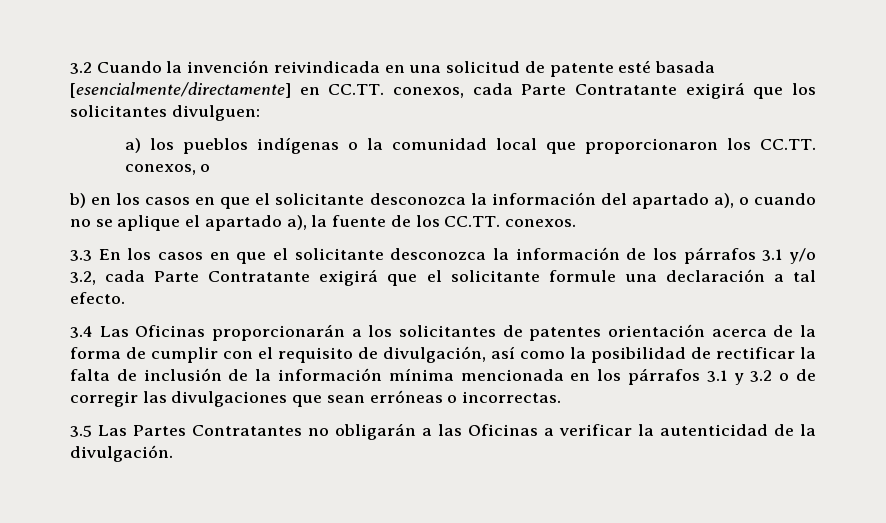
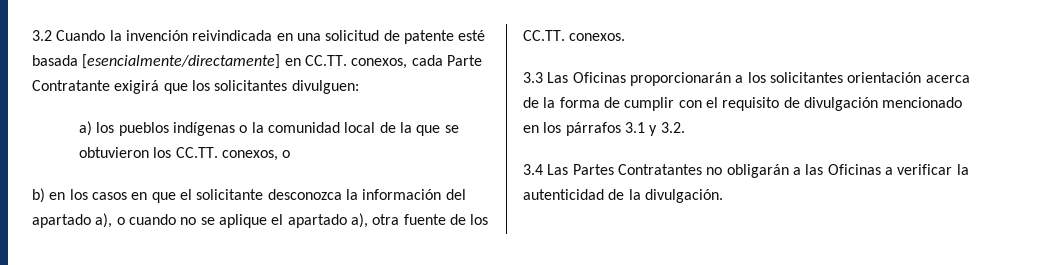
[545,138,718,154] que proporcionaron -> [379,122,459,136] [79,147,150,158] de la que se obtuvieron
[311,215,328,227] la -> [372,214,400,225] otra
[98,247,816,264] [70,269,817,286] [70,292,125,304] [70,326,93,338] En los casos en que el solicitante desconozca la información de los párrafos 3.1 y/o 3.2, cada Parte Contratante exigirá que el solicitante formule una declaración a tal efecto. // 3.4 -> (543, 77) none
[502,325,602,341] de patentes -> (843, 77) none
[383,346,816,363] [70,368,564,381] divulgación, así como la posibilidad de rectificar la falta de inclusión de la información mínima mencionada -> [803,97,963,111] divulgación mencionado
[750,369,816,382] [70,390,562,407] [70,425,92,437] 3.2 o de corregir las divulgaciones que sean erróneas o incorrectas. // 3.5 -> [660,122,685,133] [523,164,543,175] 3.2. // 3.4

